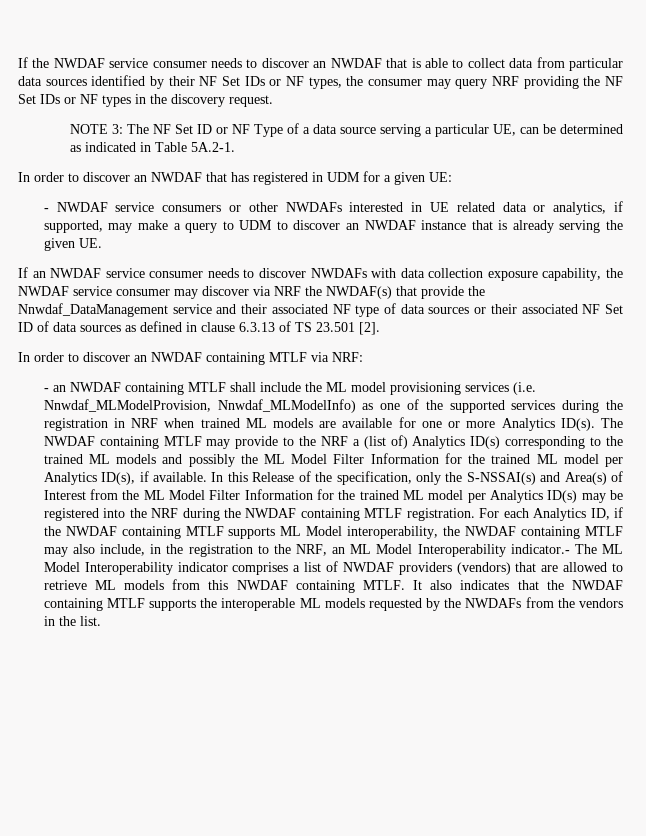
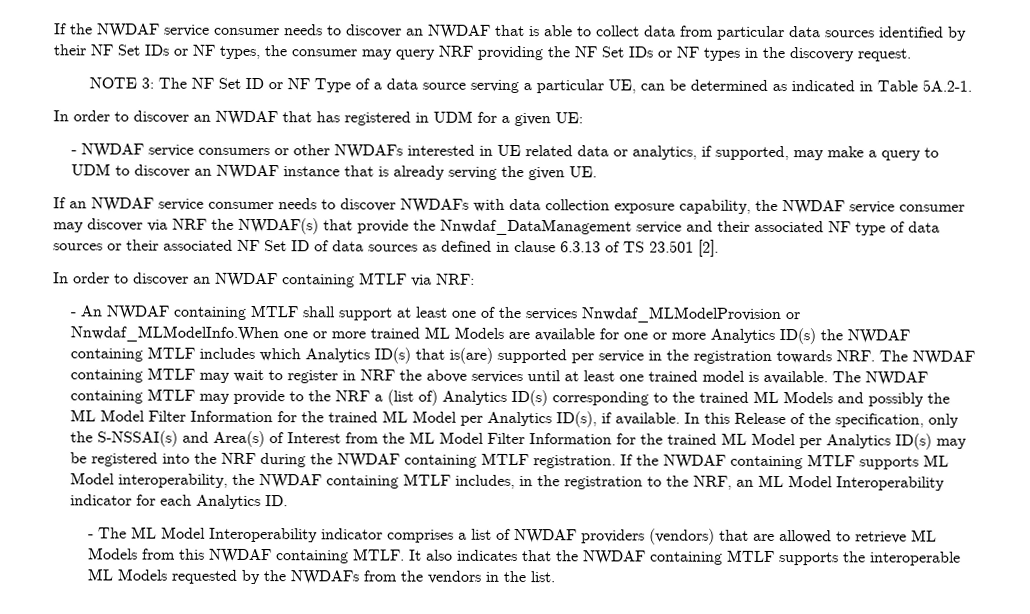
[52,385,66,392] an -> [79,305,103,317] An
[259,382,536,395] [43,399,624,413] [43,418,314,431] include the ML model provisioning services (i.e. Nnwdaf_MLModelProvision, Nnwdaf_MLModelInfo) as one of the supported services during the registration in NRF when trained ML models -> [337,306,800,324] [69,325,504,343] support at least one of the services Nnwdaf_MLModelProvision or Nnwdaf_MLModelInfo.When one or more trained ML Models
[560,418,595,431] ID(s). -> [778,328,910,345] [69,346,975,365] [69,367,828,385] ID(s) the NWDAF containing MTLF includes which Analytics ID(s) that is(are) supported per service in the registration towards NRF. The NWDAF containing MTLF may wait to register in NRF the above services until at least one trained model is available.
[116,454,157,464] models -> [782,391,833,404] Models
[563,454,599,464] model -> [411,410,457,423] Model
[428,490,464,500] model -> [750,432,796,446] Model
[479,507,623,521] For each Analytics ID, if -> [619,454,633,466] If
[43,544,146,557] may also include, -> [454,474,515,489] includes,
[510,544,570,554] indicator.- -> [69,494,288,510] [87,534,94,539] indicator for each Analytics ID. // -
[124,580,165,590] models -> [87,547,138,560] Models
[324,598,365,608] models -> [116,568,167,581] Models

